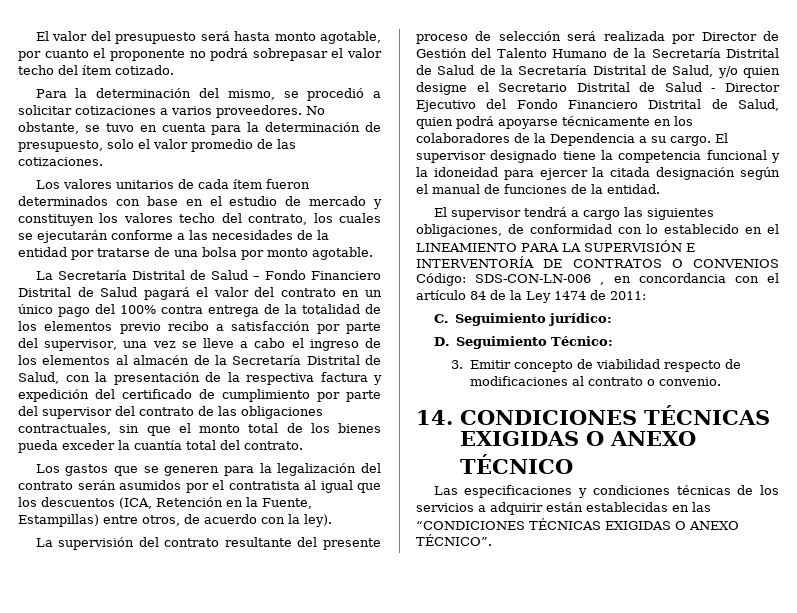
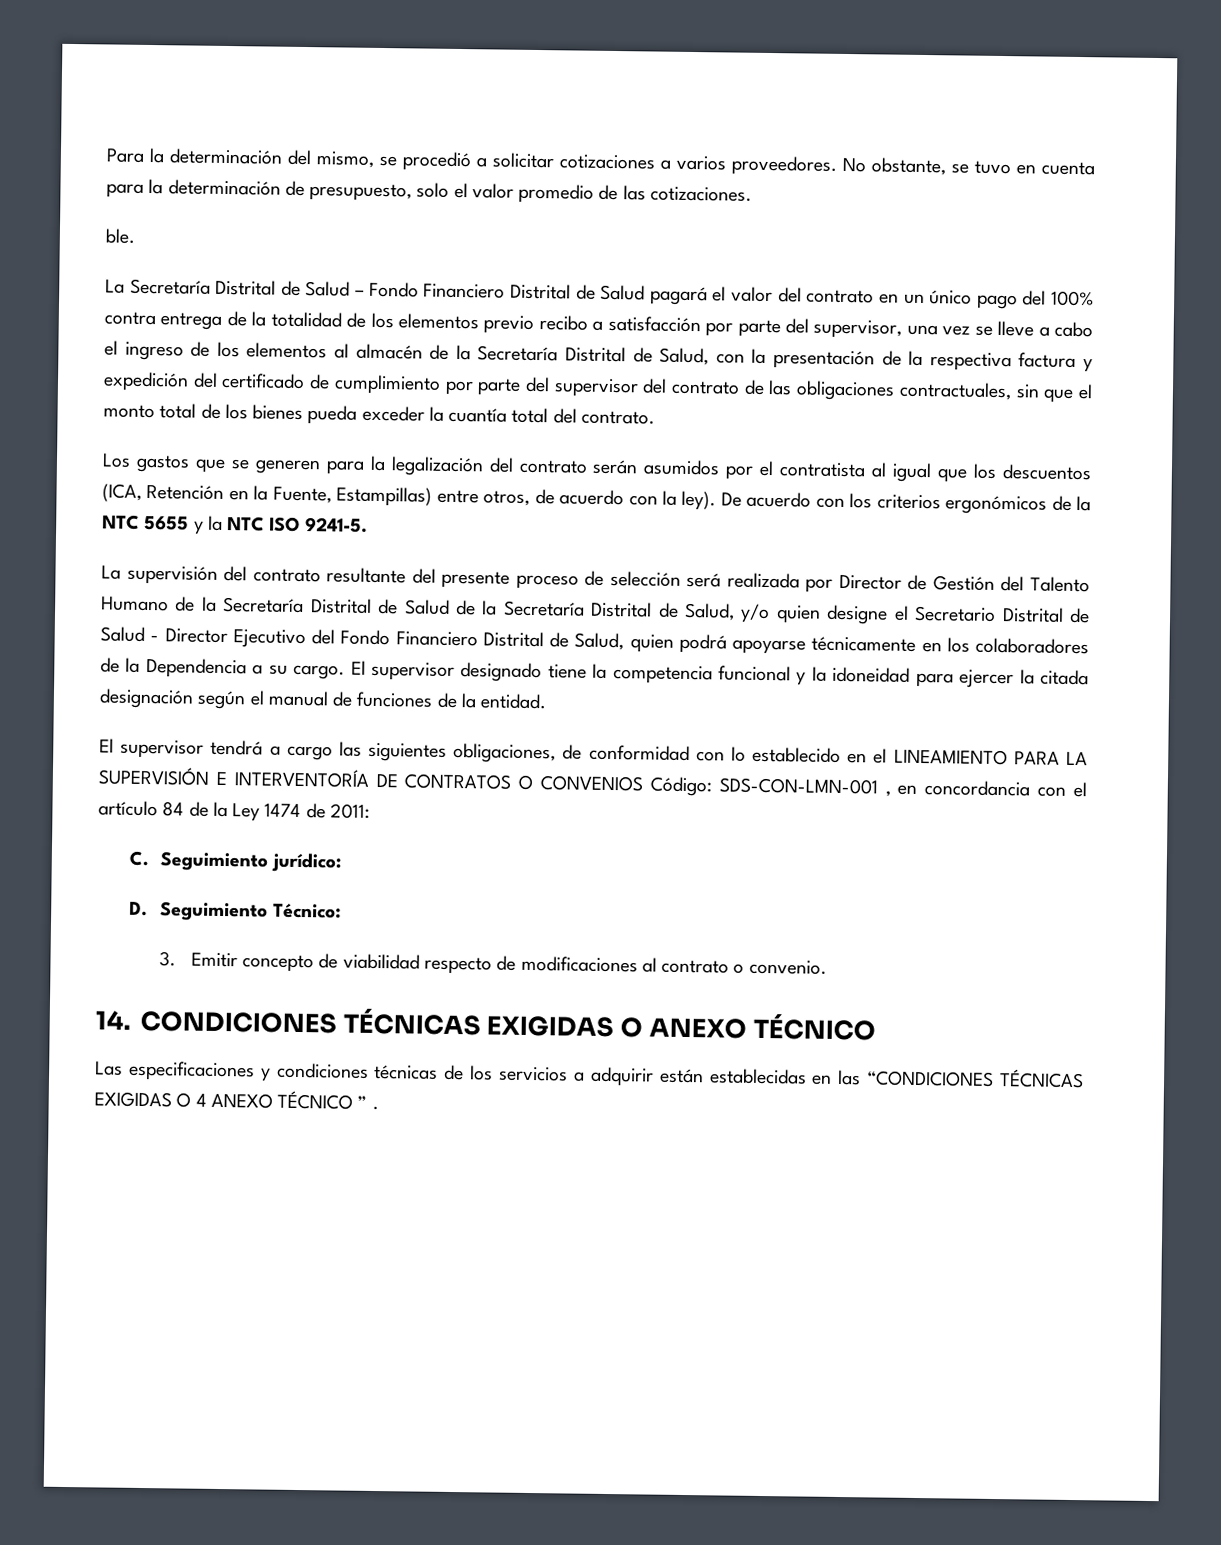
[35,31,381,44] [18,48,382,61] [18,65,174,75] El valor del presupuesto será hasta monto agotable, por cuanto el proponente no podrá sobrepasar el valor techo del ítem cotizado. // -> (106, 155) none
[35,179,310,189] [18,196,382,209] [18,213,381,226] [18,230,329,243] [18,247,373,260] Los valores unitarios de cada ítem fueron determinados con base en el estudio de mercado y constituyen los valores techo del contrato, los cuales se ejecutarán conforme a las necesidades de la entidad por tratarse de una bolsa por monto agotable. -> [105,228,135,244] ble.
(332, 520) none -> [720,491,1092,515] [102,514,368,535] De acuerdo con los criterios ergonómicos de la NTC 5655 y la NTC ISO 9241-5.
[475,274,592,283] SDS-CON-LN-006 -> [718,777,878,795] SDS-CON-LMN-001
[689,521,739,530] [416,534,492,546] ANEXO TÉCNICO”. -> [195,1090,379,1111] 4 ANEXO TÉCNICO ” .

